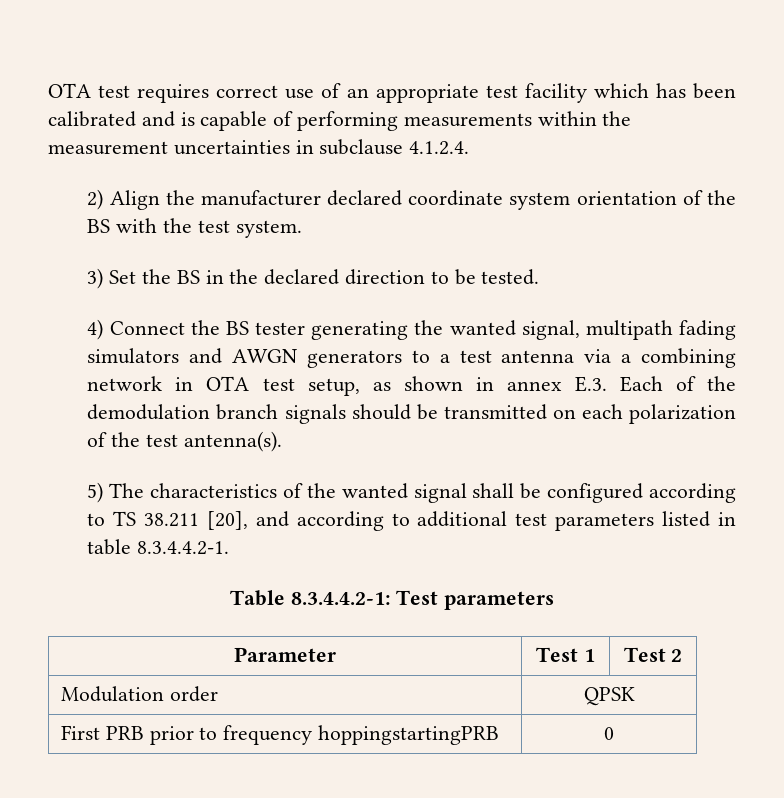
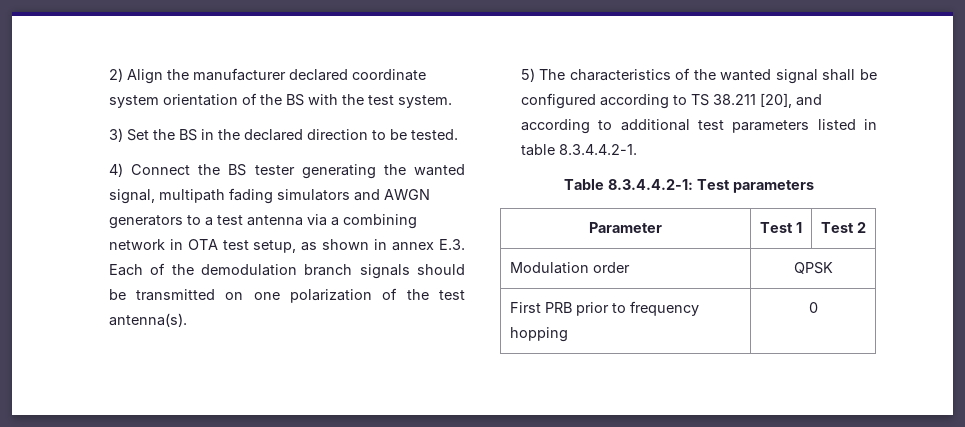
[48,83,736,103] [48,111,632,131] [48,139,470,155] OTA test requires correct use of an appropriate test facility which has been calibrated and is capable of performing measurements within the measurement uncertainties in subclause 4.1.2.4. // -> (108, 75) none
[581,404,623,419] each -> [253,292,280,300] one
[318,725,500,745] hoppingstartingPRB -> [509,327,568,342] hopping

